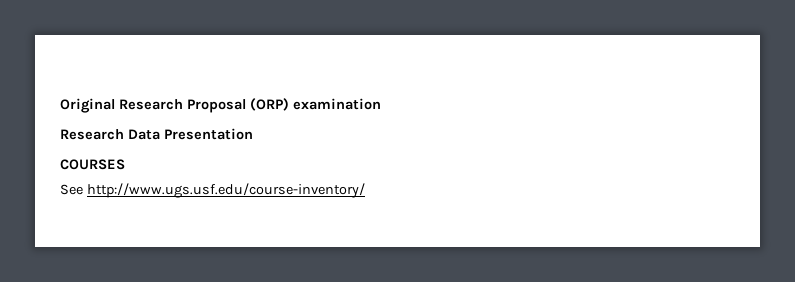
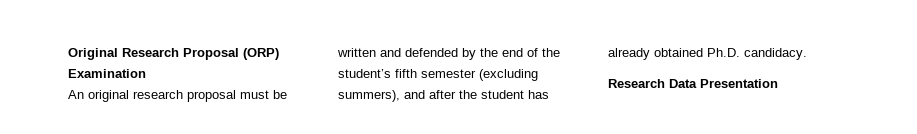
[292,98,381,110] examination -> [68,69,146,78] [68,90,287,102] [337,48,560,60] [338,69,538,81] [338,90,549,102] [608,48,807,60] Examination // An original research proposal must be written and defended by the end of the student’s fifth semester (excluding summers), and after the student has already obtained Ph.D. candidacy.
[60,159,125,170] [60,183,365,198] // COURSES // See http://www.ugs.usf.edu/course-inventory/ -> (778, 83) none

